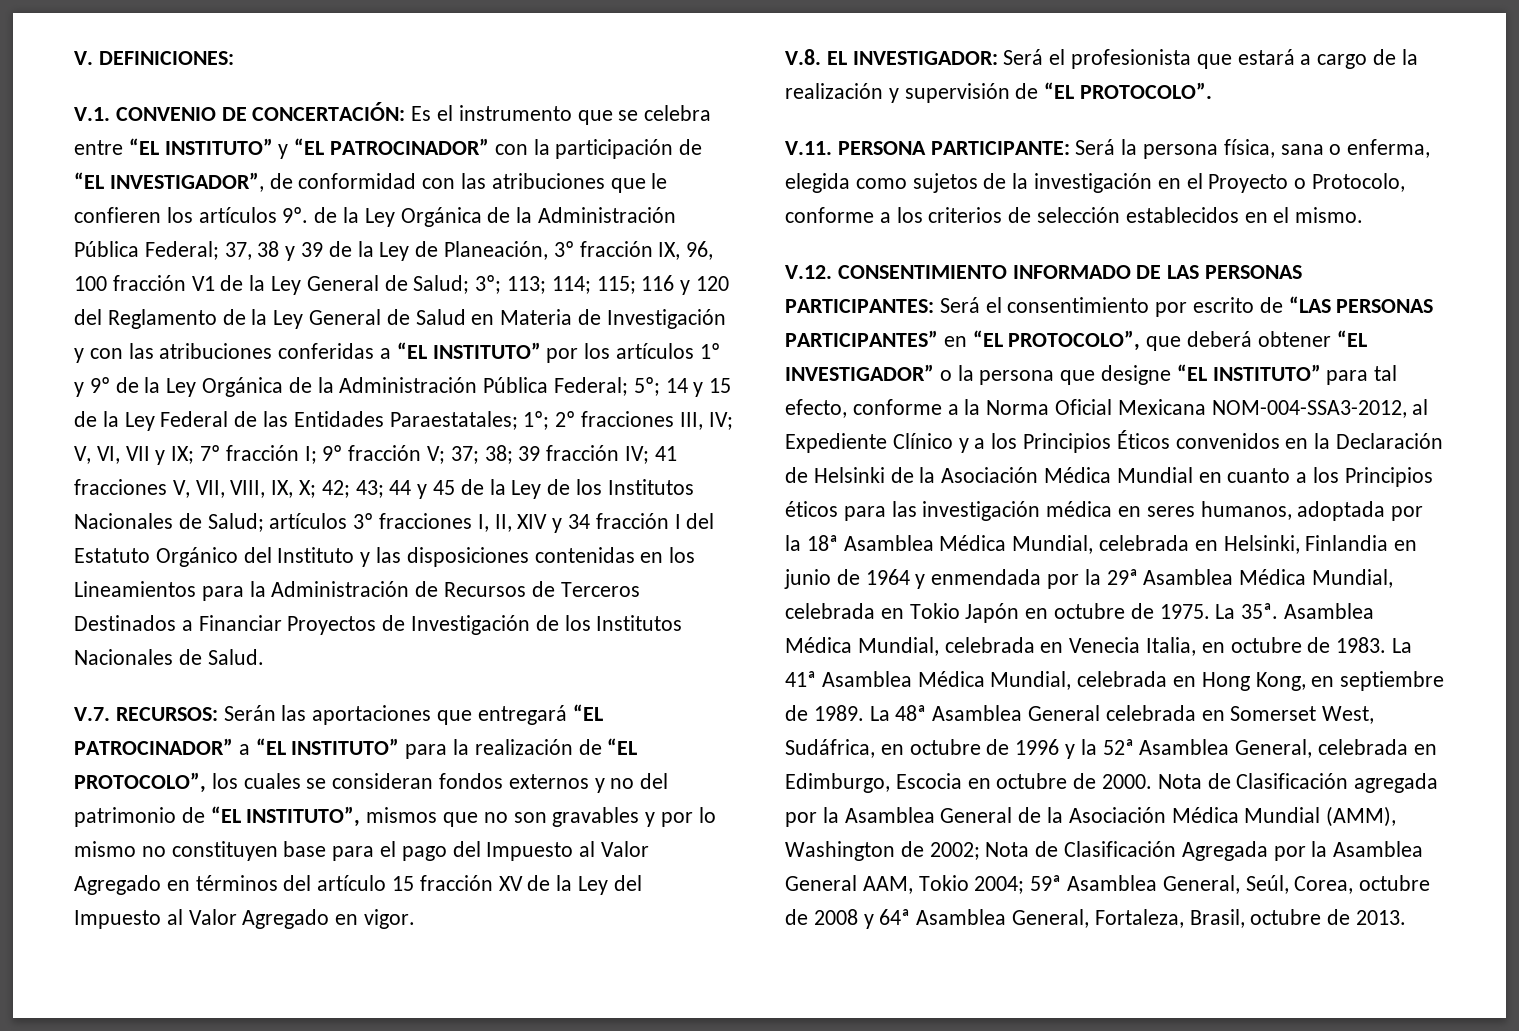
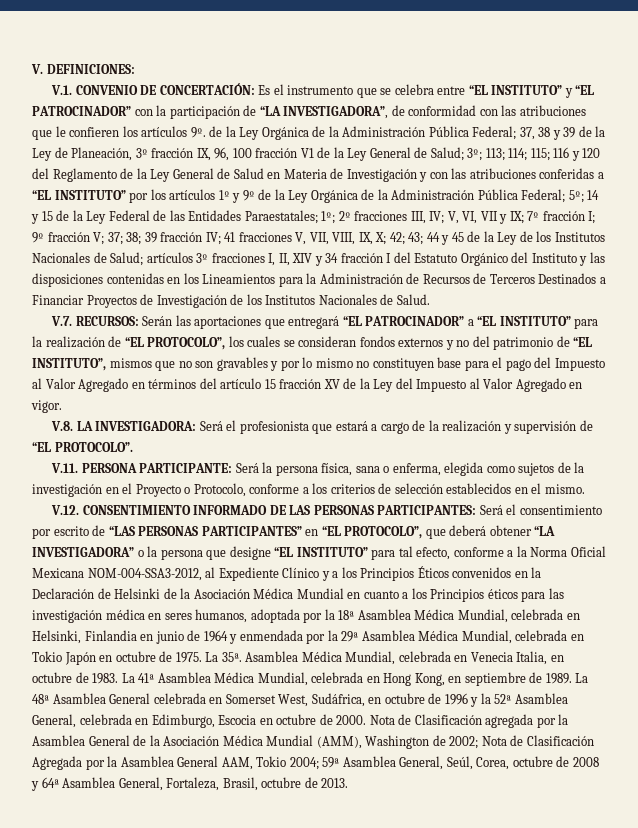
[74,172,264,192] “EL INVESTIGADOR”, -> [259,106,389,119] “LA INVESTIGADORA”,
[826,51,998,65] EL INVESTIGADOR: -> [76,421,197,431] LA INVESTIGADORA:
[1336,330,1367,347] [785,364,934,381] “EL INVESTIGADOR” -> [534,526,556,536] [32,547,134,557] “LA INVESTIGADORA”

